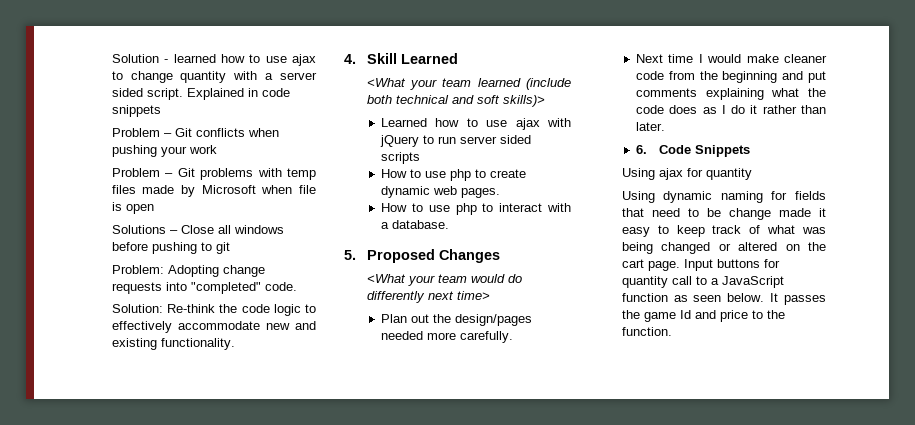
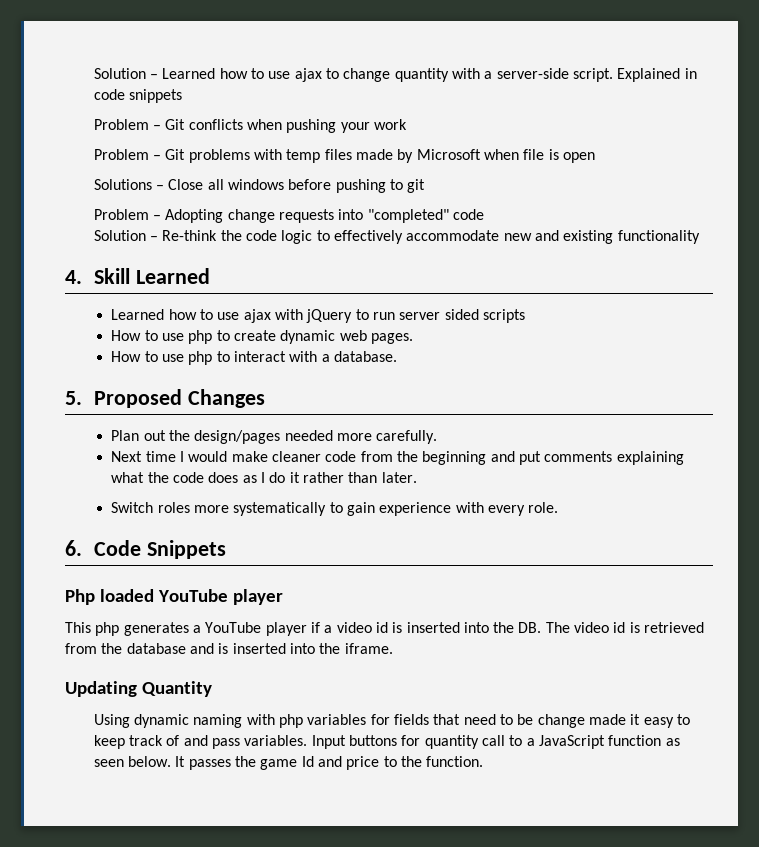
[111,54,216,63] Solution - learned -> [93,68,216,79] Solution – Learned
[280,72,317,80] [111,88,143,97] server sided -> [496,68,569,79] server-side
[111,265,164,274] Problem: -> [93,209,162,220] Problem –
[264,282,297,291] [111,304,163,313] code. // Solution: -> [453,209,485,220] [93,230,159,241] code // Solution –
[160,338,235,350] functionality. -> [617,230,700,244] functionality
[366,78,571,90] [366,95,545,107] // <What your team learned (include both technical and soft skills)> -> (210, 276) none
[366,274,522,286] [366,291,490,303] // <What your team would do differently next time> -> (265, 398) none
[636,145,750,157] [621,168,752,180] 6. Code Snippets // Using ajax for quantity -> [111,502,559,516] [65,540,226,559] [65,589,283,605] [65,622,705,636] [65,643,393,654] [65,681,212,697] Switch roles more systematically to gain experience with every role. // 6. Code Snippets // Php loaded YouTube player // This php generates a YouTube player if a video id is inserted into the DB. The video id is retrieved from the database and is inserted into the iframe. // Updating Quantity
(763, 197) none -> [246,714,367,728] with php variables
[767,225,826,234] [621,242,826,254] [621,259,680,271] what was being changed or altered on the cart page. -> [183,735,308,749] and pass variables.

